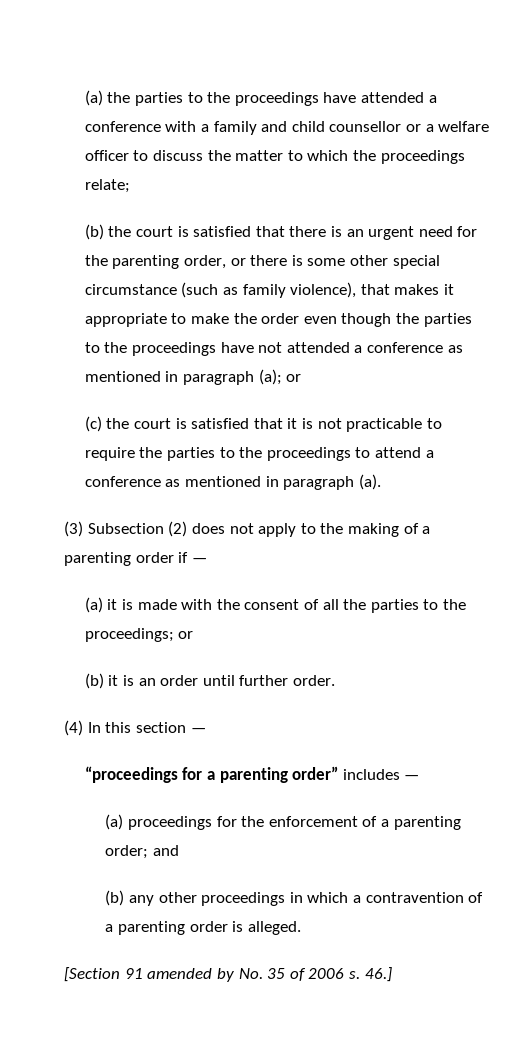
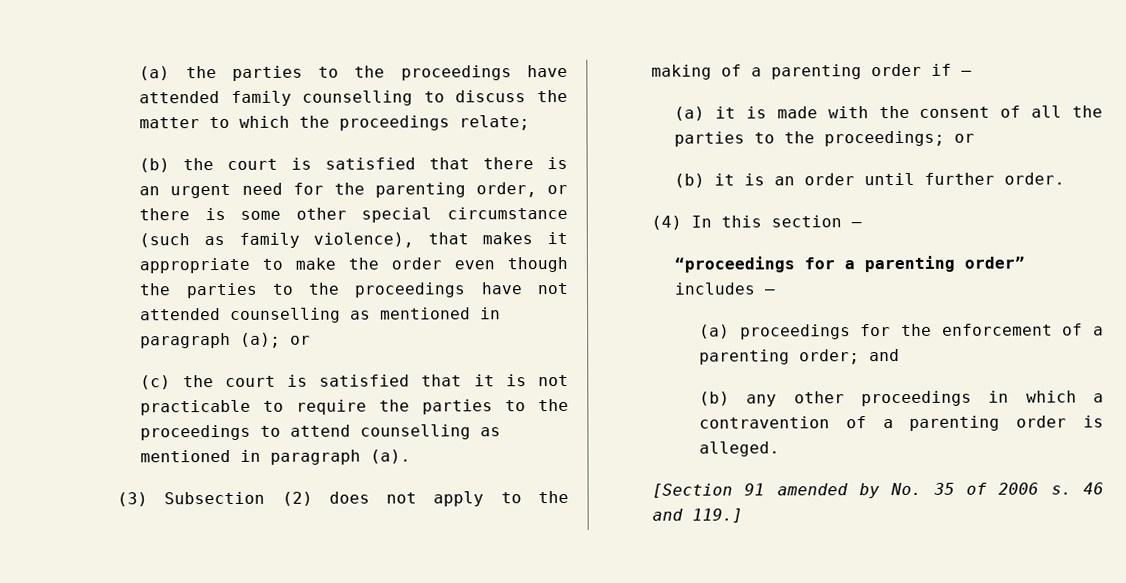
[428,95,437,103] [84,121,490,135] [84,150,129,161] a conference with a family and child counsellor or a welfare officer -> [230,90,414,106] family counselling
[354,342,443,353] a conference -> [230,307,342,323] counselling
[425,450,434,458] [84,476,161,487] a conference -> [360,424,472,440] counselling
[364,967,392,982] 46.] -> [1083,482,1104,495] [651,508,743,523] 46 and 119.]

